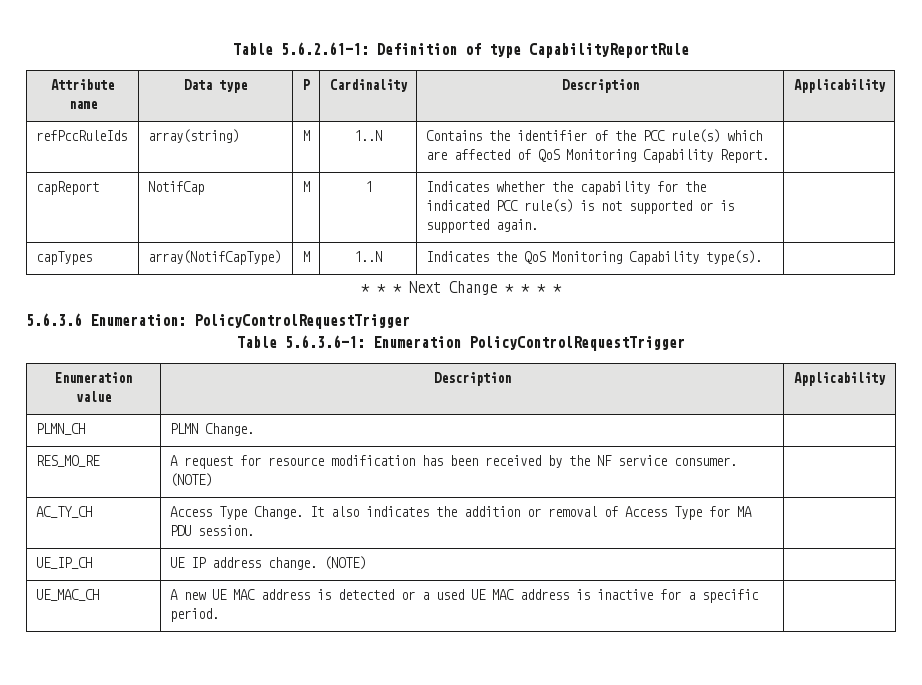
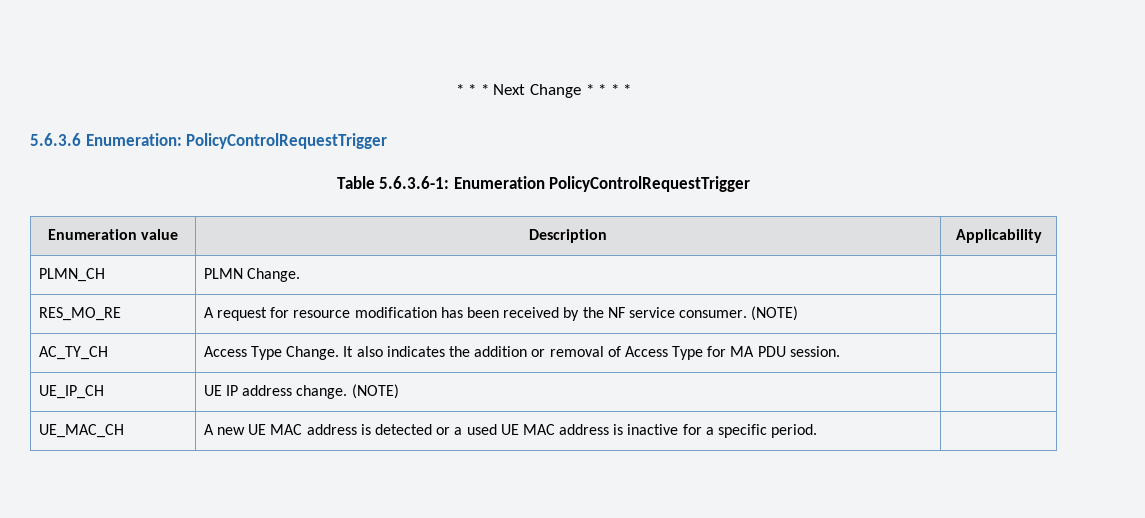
[233,42,689,58] [51,79,114,90] [68,101,97,109] [184,79,247,93] [302,79,310,90] [329,79,408,92] [561,79,639,93] [793,79,886,93] [35,130,127,141] [147,129,239,143] [302,130,310,141] [354,130,382,141] [425,129,762,143] [425,149,769,163] [35,181,99,195] [147,181,204,195] [302,181,310,192] [364,181,372,192] [425,181,706,195] [425,199,734,214] [425,219,538,233] [35,251,92,265] [147,250,281,265] [302,251,310,262] [354,251,382,262] [425,250,762,265] Table 5.6.2.61-1: Definition of type CapabilityReportRule // Attribute name | Data type | P | Cardinality | Description | Applicability // refPccRuleIds | array(string) | M | 1..N | Contains the identifier of the PCC rule(s) which are affected of QoS Monitoring Capability Report. | // capReport | NotifCap | M | 1 | Indicates whether the capability for the indicated PCC rule(s) is not supported or is supported again. | // capTypes | array(NotifCapType) | M | 1..N | Indicates the QoS Monitoring Capability type(s). | // -> (455, 89) none

